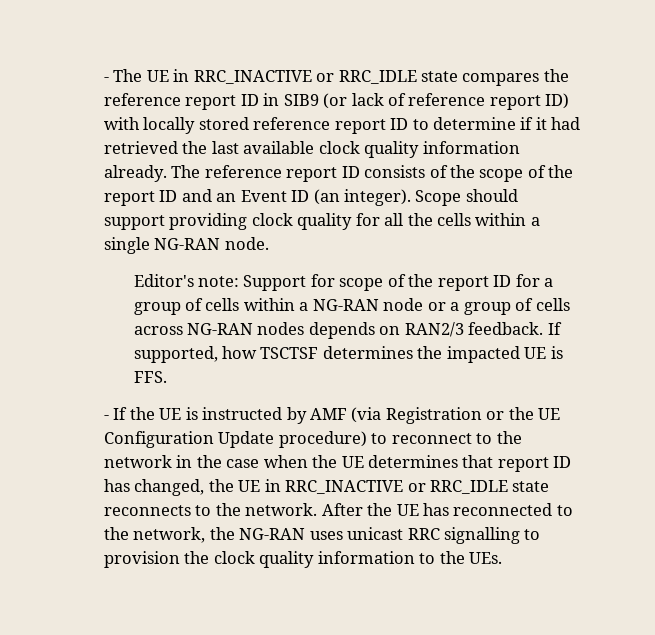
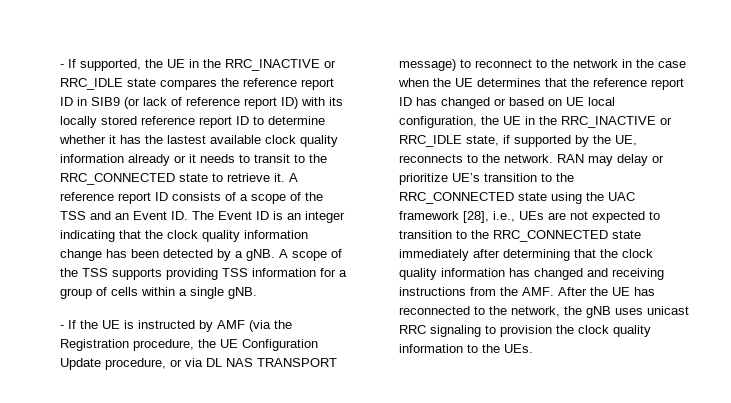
[103,69,190,82] - The UE in -> [59,59,221,71] - If supported, the UE in the
(140, 123) none -> [328,97,343,106] its
[520,117,581,130] [103,141,520,158] [103,165,201,182] if it had retrieved the last available clock quality information already. The -> [58,135,338,147] [59,154,327,166] [59,173,298,185] whether it has the lastest available clock quality information already or it needs to transit to the RRC_CONNECTED state to retrieve it. A
[449,165,574,182] [103,190,178,206] the scope of the report ID -> [239,192,323,204] [59,211,86,220] a scope of the TSS
[291,189,518,206] [103,213,540,230] [103,237,269,254] [133,274,512,291] ID (an integer). Scope should support providing clock quality for all the cells within a single NG-RAN node. // Editor's note: Support for scope of the report ID -> [170,211,345,223] [59,230,308,242] [59,249,342,261] [59,268,316,280] ID. The Event ID is an integer indicating that the clock quality information change has been detected by a gNB. A scope of the TSS supports providing TSS information
[312,298,570,315] [133,322,562,339] [133,346,563,363] [133,371,167,383] NG-RAN node or a group of cells across NG-RAN nodes depends on RAN2/3 feedback. If supported, how TSCTSF determines the impacted UE is FFS. -> [189,287,257,299] single gNB.
[385,407,505,424] Registration or -> [273,320,292,329] [59,339,194,351] the Registration procedure,
[278,431,367,448] procedure) -> [104,358,337,370] [398,59,456,71] procedure, or via DL NAS TRANSPORT message)
(494, 461) none -> [570,78,647,87] the reference
[134,479,550,496] [103,503,318,516] changed, the UE in RRC_INACTIVE or RRC_IDLE state reconnects to the network. -> [440,97,615,109] [398,116,672,128] [398,135,637,147] [398,154,664,166] [398,173,574,185] [398,192,635,204] [398,211,660,223] [398,230,641,242] [398,249,653,261] [398,268,664,280] [398,287,554,296] changed or based on UE local configuration, the UE in the RRC_INACTIVE or RRC_IDLE state, if supported by the UE, reconnects to the network. RAN may delay or prioritize UE’s transition to the RRC_CONNECTED state using the UAC framework [28], i.e., UEs are not expected to transition to the RRC_CONNECTED state immediately after determining that the clock quality information has changed and receiving instructions from the AMF.
[239,528,306,540] NG-RAN -> [585,306,611,318] gNB
[443,527,520,544] signalling -> [429,325,481,337] signaling

